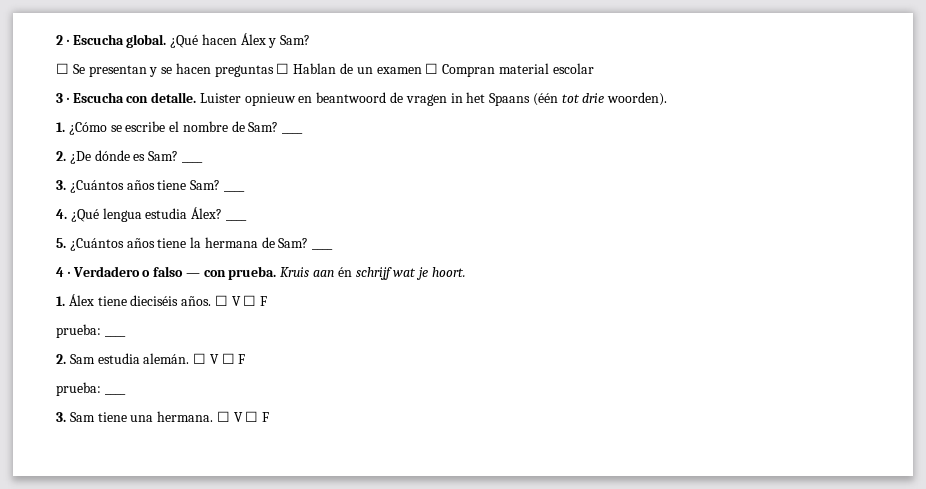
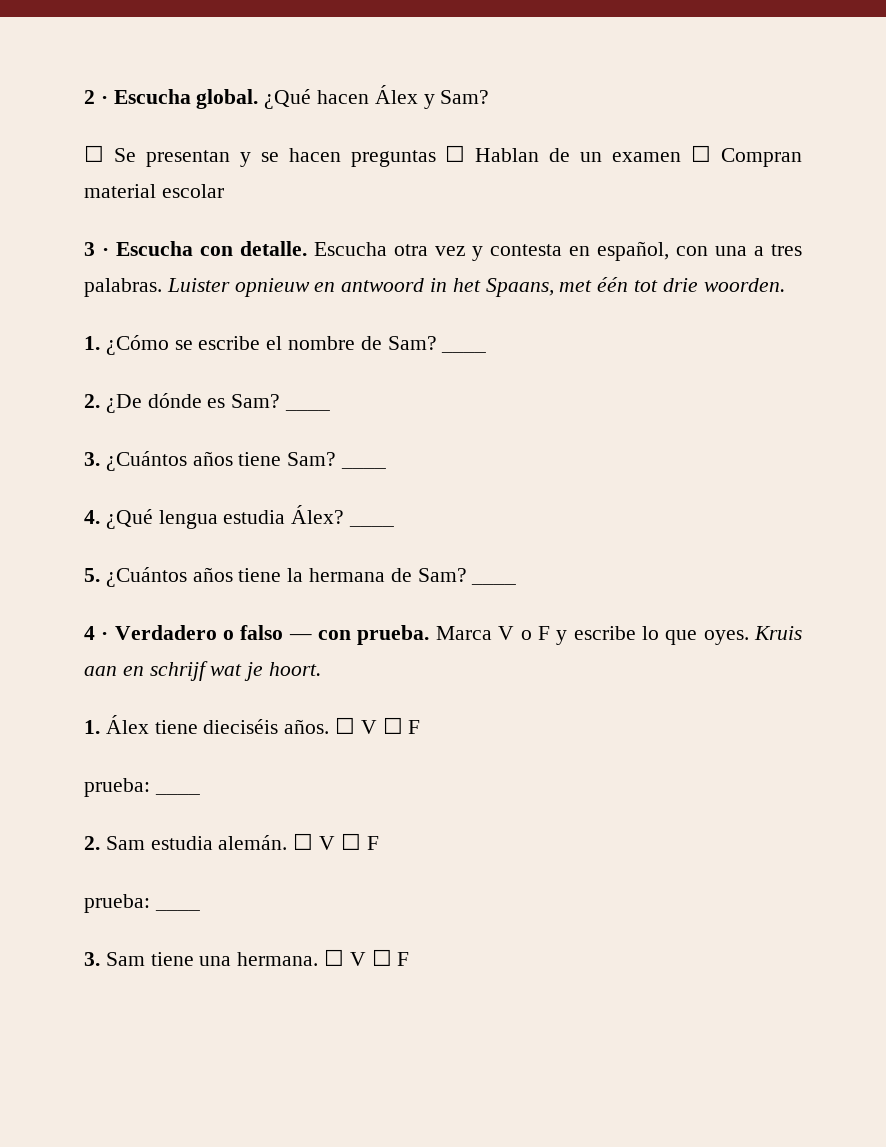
[199,92,558,106] Luister opnieuw en beantwoord de vragen in het Spaans (één -> [313,241,802,261] [84,277,629,297] Escucha otra vez y contesta en español, con una a tres palabras. Luister opnieuw en antwoord in het Spaans, met één
[607,92,668,106] woorden). -> [703,278,785,292] woorden.
(277, 273) none -> [435,626,749,645] Marca V o F y escribe lo que oyes.
[337,267,352,277] én -> [122,666,144,676] en

